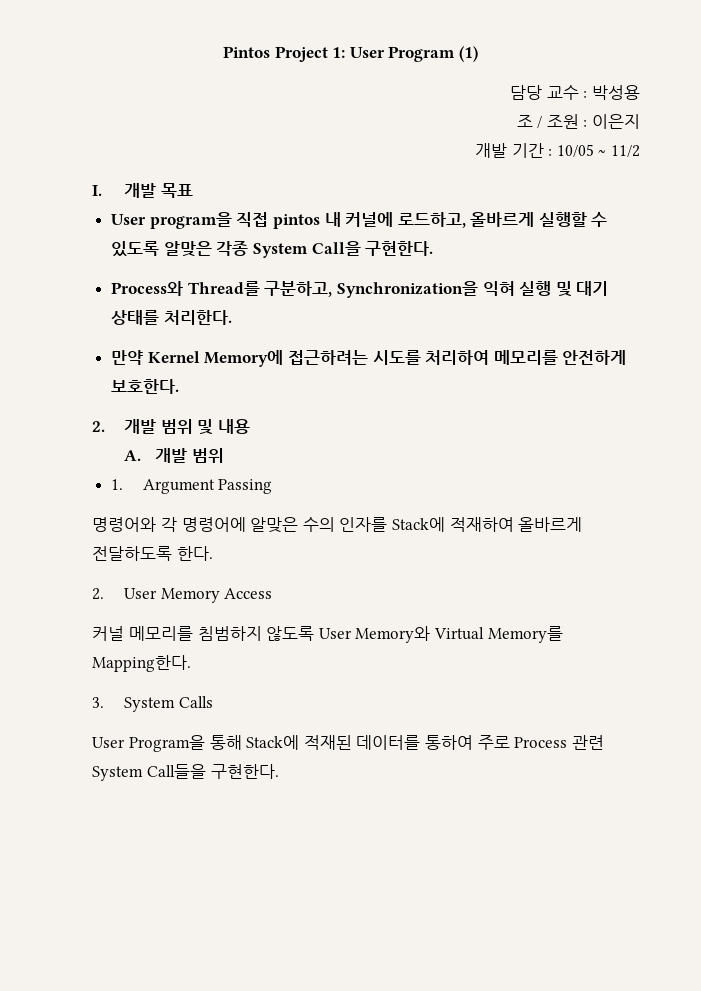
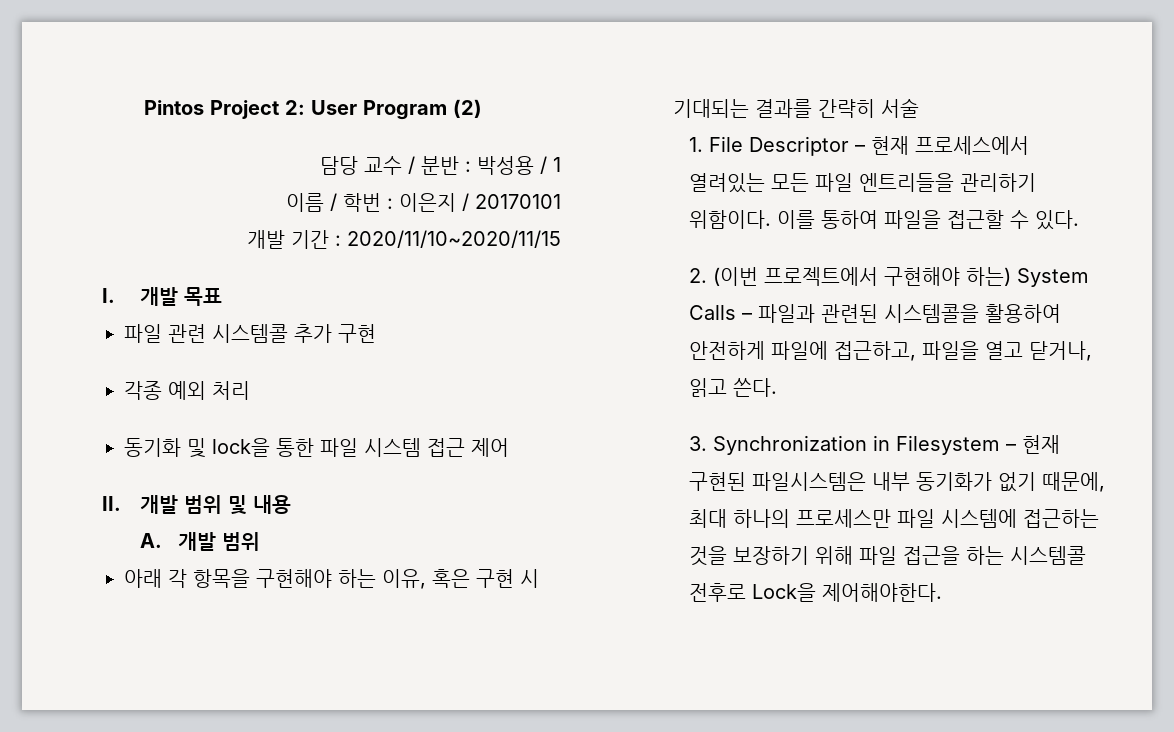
[332,47,346,58] 1: -> [284,100,305,115] 2:
[458,46,478,62] (1) -> [452,99,482,118] (2)
(579, 92) none -> [408,156,459,175] / 분반
[516,114,579,129] // 조 / 조원 -> [540,156,561,174] [286,193,381,212] / 1 // 이름 / 학번
(640, 121) none -> [462,193,561,211] / 20170101
[556,144,640,157] 10/05 ~ 11/2 -> [347,230,561,248] 2020/11/10~2020/11/15
[111,212,608,229] [111,241,434,258] [111,281,609,298] [111,310,232,325] [111,350,627,367] [111,379,180,394] [92,421,106,432] User program을 직접 pintos 내 커널에 로드하고, 올바르게 실행할 수 있도록 알맞은 각종 System Call을 구현한다. // Process와 Thread를 구분하고, Synchronization을 익혀 실행 및 대기 상태를 처리한다. // 만약 Kernel Memory에 접근하려는 시도를 처리하여 메모리를 안전하게 보호한다. // 2. -> [124,324,377,343] [124,381,251,400] [124,438,510,458] [102,496,122,511] 파일 관련 시스템콜 추가 구현 // 각종 예외 처리 // 동기화 및 lock을 통한 파일 시스템 접근 제어 // II.
[111,479,273,494] [92,517,583,533] [92,546,214,561] [92,588,273,603] [92,626,563,643] [92,655,192,672] [92,696,213,712] [92,735,604,752] [92,764,279,781] 1. Argument Passing // 명령어와 각 명령어에 알맞은 수의 인자를 Stack에 적재하여 올바르게 전달하도록 한다. // 2. User Memory Access // 커널 메모리를 침범하지 않도록 User Memory와 Virtual Memory를 Mapping한다. // 3. System Calls // User Program을 통해 Stack에 적재된 데이터를 통하여 주로 Process 관련 System Call들을 구현한다. -> [124,569,540,589] [673,98,920,118] [689,136,1030,156] [689,173,1037,193] [689,210,1080,230] [689,267,1090,287] [689,304,1062,323] [689,341,1093,361] [689,378,778,397] [689,435,1061,455] [689,472,1106,492] [689,509,1100,528] [689,546,1087,566] [689,583,943,602] 아래 각 항목을 구현해야 하는 이유, 혹은 구현 시 기대되는 결과를 간략히 서술 // 1. File Descriptor – 현재 프로세스에서 열려있는 모든 파일 엔트리들을 관리하기 위함이다. 이를 통하여 파일을 접근할 수 있다. // 2. (이번 프로젝트에서 구현해야 하는) System Calls – 파일과 관련된 시스템콜을 활용하여 안전하게 파일에 접근하고, 파일을 열고 닫거나, 읽고 쓴다. // 3. Synchronization in Filesystem – 현재 구현된 파일시스템은 내부 동기화가 없기 때문에, 최대 하나의 프로세스만 파일 시스템에 접근하는 것을 보장하기 위해 파일 접근을 하는 시스템콜 전후로 Lock을 제어해야한다.

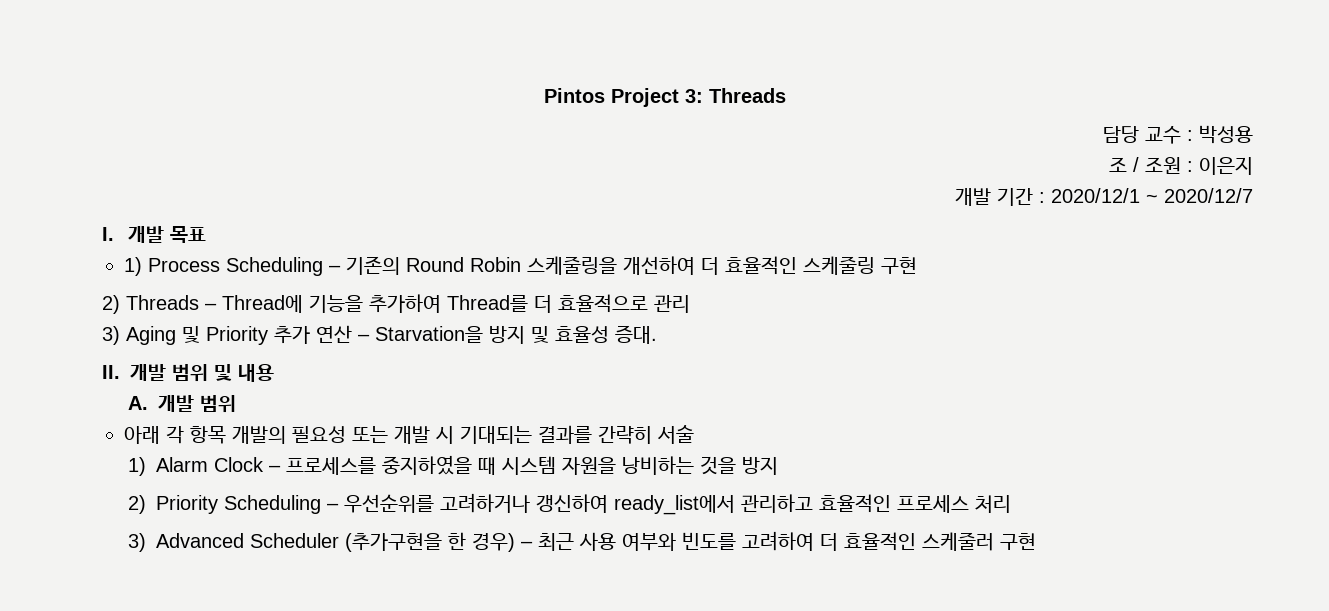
[284,99,482,120] 2: User Program (2) -> [684,88,786,103] 3: Threads
[408,156,459,175] / 분반 -> (1181, 135) none
[540,156,561,174] [286,193,381,212] / 1 // 이름 / 학번 -> [1109,157,1181,174] // 조 / 조원
[462,193,561,211] / 20170101 -> (1253, 166) none
[347,230,561,248] 2020/11/10~2020/11/15 -> [1051,188,1253,203] 2020/12/1 ~ 2020/12/7
[124,324,377,343] [124,381,251,400] [124,438,510,458] 파일 관련 시스템콜 추가 구현 // 각종 예외 처리 // 동기화 및 lock을 통한 파일 시스템 접근 제어 -> [124,256,918,276] [102,294,691,314] [102,325,658,345] 1) Process Scheduling – 기존의 Round Robin 스케줄링을 개선하여 더 효율적인 스케줄링 구현 // 2) Threads – Thread에 기능을 추가하여 Thread를 더 효율적으로 관리 // 3) Aging 및 Priority 추가 연산 – Starvation을 방지 및 효율성 증대.
[193,569,515,589] 항목을 구현해야 하는 이유, 혹은 구현 -> [190,426,431,444] 항목 개발의 필요성 또는 개발
[689,136,1030,156] [689,173,1037,193] [689,210,1080,230] [689,267,1090,287] [689,304,1062,323] [689,341,1093,361] [689,378,778,397] [689,435,1061,455] [689,472,1106,492] [689,509,1100,528] [689,546,1087,566] [689,583,943,602] 1. File Descriptor – 현재 프로세스에서 열려있는 모든 파일 엔트리들을 관리하기 위함이다. 이를 통하여 파일을 접근할 수 있다. // 2. (이번 프로젝트에서 구현해야 하는) System Calls – 파일과 관련된 시스템콜을 활용하여 안전하게 파일에 접근하고, 파일을 열고 닫거나, 읽고 쓴다. // 3. Synchronization in Filesystem – 현재 구현된 파일시스템은 내부 동기화가 없기 때문에, 최대 하나의 프로세스만 파일 시스템에 접근하는 것을 보장하기 위해 파일 접근을 하는 시스템콜 전후로 Lock을 제어해야한다. -> [128,455,779,476] [128,493,1012,515] [128,531,1037,552] 1) Alarm Clock – 프로세스를 중지하였을 때 시스템 자원을 낭비하는 것을 방지 // 2) Priority Scheduling – 우선순위를 고려하거나 갱신하여 ready_list에서 관리하고 효율적인 프로세스 처리 // 3) Advanced Scheduler (추가구현을 한 경우) – 최근 사용 여부와 빈도를 고려하여 더 효율적인 스케줄러 구현

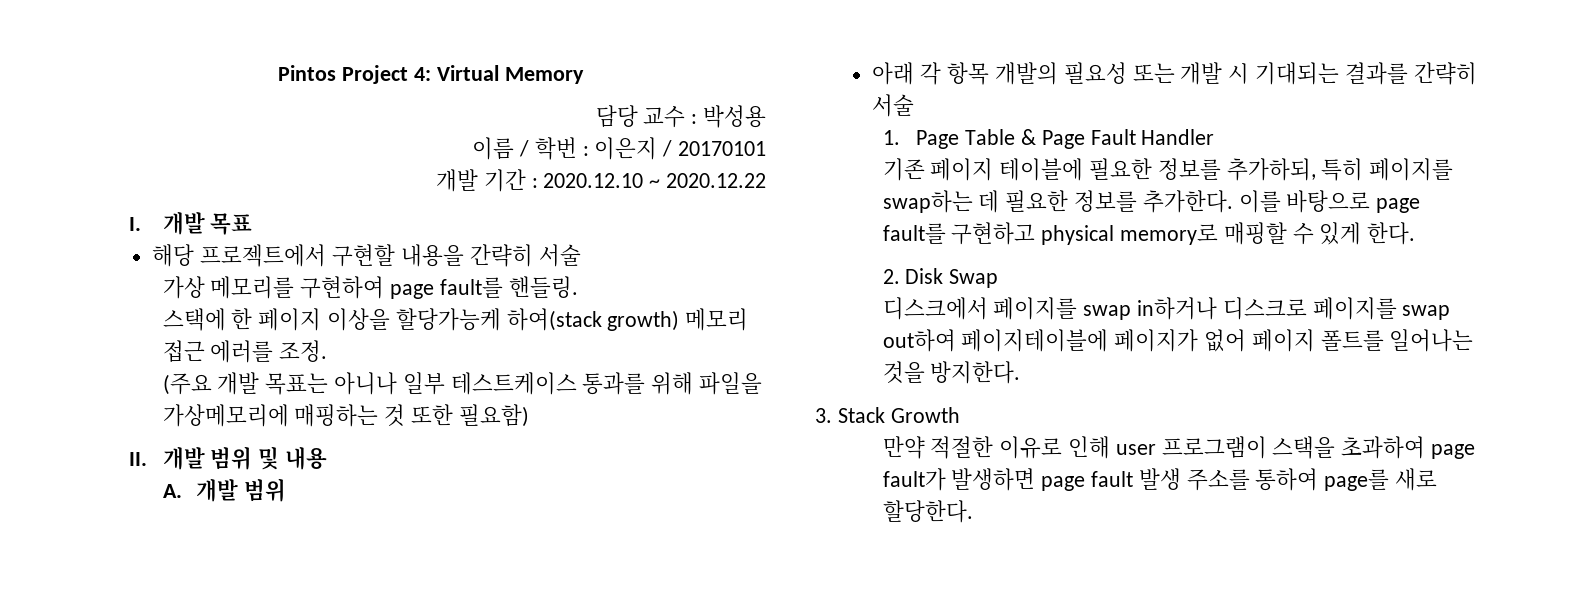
[684,88,786,103] 3: Threads -> [414,65,584,84] 4: Virtual Memory
[1109,157,1181,174] 조 / 조원 -> [472,137,577,160] 이름 / 학번
(1253, 166) none -> [662,140,766,157] / 20170101
[1051,188,1253,203] 2020/12/1 ~ 2020/12/7 -> [543,173,766,188] 2020.12.10 ~ 2020.12.22
[124,256,918,276] [102,294,691,314] [102,325,658,345] 1) Process Scheduling – 기존의 Round Robin 스케줄링을 개선하여 더 효율적인 스케줄링 구현 // 2) Threads – Thread에 기능을 추가하여 Thread를 더 효율적으로 관리 // 3) Aging 및 Priority 추가 연산 – Starvation을 방지 및 효율성 증대. -> [152,244,581,267] [162,276,578,299] [162,308,749,331] [162,340,328,363] [162,372,763,395] [162,404,529,427] 해당 프로젝트에서 구현할 내용을 간략히 서술 // 가상 메모리를 구현하여 page fault를 핸들링. // 스택에 한 페이지 이상을 할당가능케 하여(stack growth) 메모리 접근 에러를 조정. // (주요 개발 목표는 아니나 일부 테스트케이스 통과를 위해 파일을 가상메모리에 매핑하는 것 또한 필요함)
[128,455,779,476] [128,493,1012,515] [128,531,1037,552] 1) Alarm Clock – 프로세스를 중지하였을 때 시스템 자원을 낭비하는 것을 방지 // 2) Priority Scheduling – 우선순위를 고려하거나 갱신하여 ready_list에서 관리하고 효율적인 프로세스 처리 // 3) Advanced Scheduler (추가구현을 한 경우) – 최근 사용 여부와 빈도를 고려하여 더 효율적인 스케줄러 구현 -> [882,129,1215,149] [882,158,1454,181] [882,190,1421,213] [882,222,1416,245] [882,268,999,288] [882,297,1451,320] [882,329,1474,352] [882,361,1021,384] [815,407,960,423] [882,436,1476,459] [882,468,1438,491] [882,500,973,523] 1. Page Table & Page Fault Handler // 기존 페이지 테이블에 필요한 정보를 추가하되, 특히 페이지를 swap하는 데 필요한 정보를 추가한다. 이를 바탕으로 page fault를 구현하고 physical memory로 매핑할 수 있게 한다. // 2. Disk Swap // 디스크에서 페이지를 swap in하거나 디스크로 페이지를 swap out하여 페이지테이블에 페이지가 없어 페이지 폴트를 일어나는 것을 방지한다. // 3. Stack Growth // 만약 적절한 이유로 인해 user 프로그램이 스택을 초과하여 page fault가 발생하면 page fault 발생 주소를 통하여 page를 새로 할당한다.

